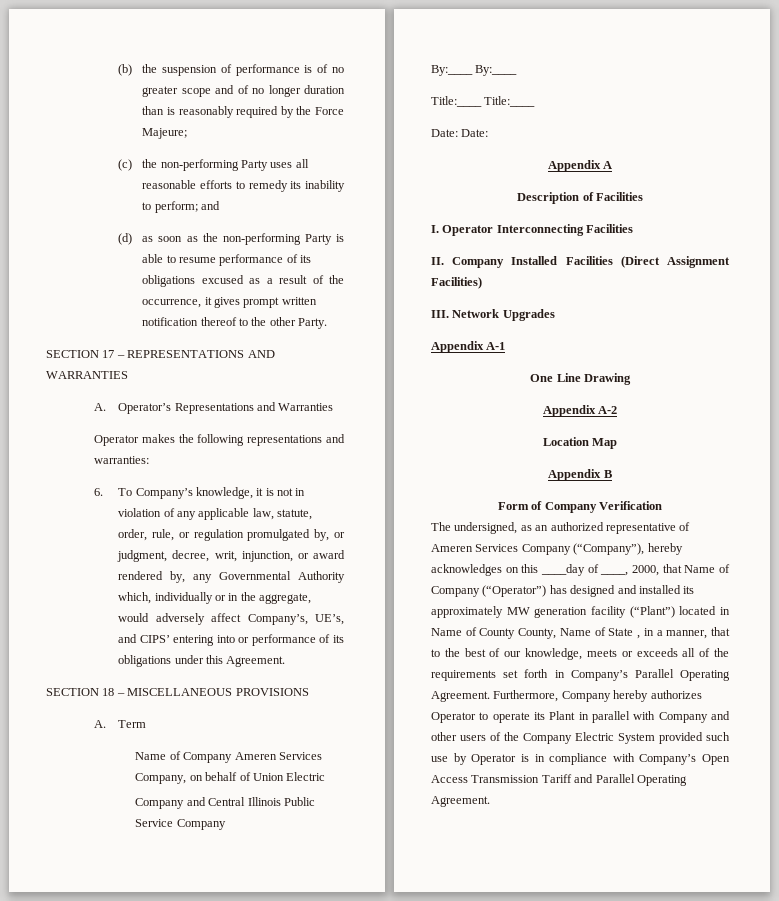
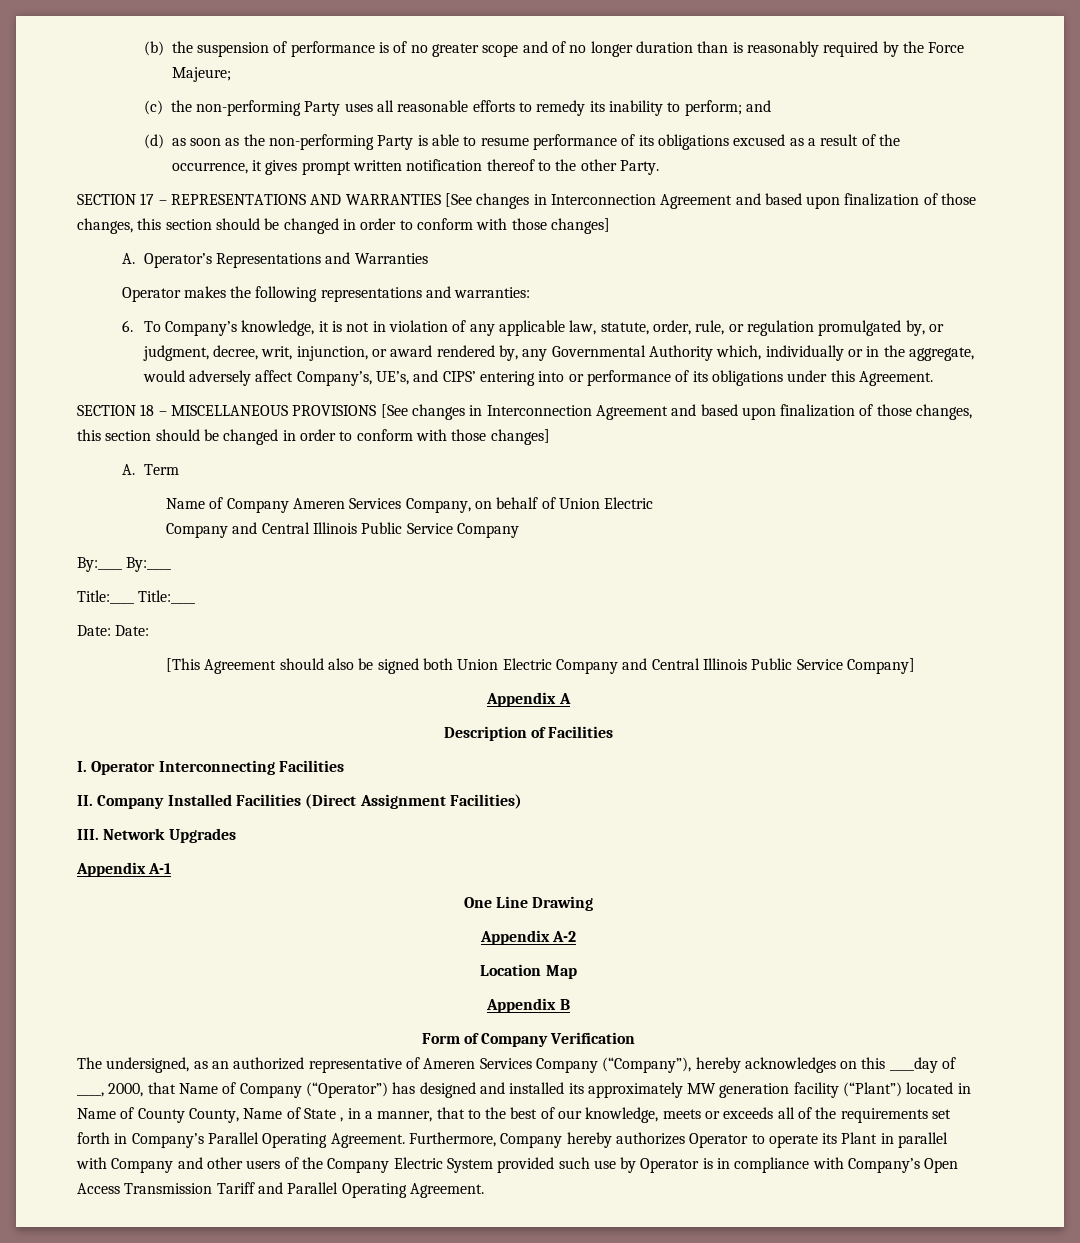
(128, 375) none -> [444,193,977,209] [77,218,610,234] [See changes in Interconnection Agreement and based upon finalization of those changes, this section should be changed in order to conform with those changes]
(309, 692) none -> [380,404,973,420] [77,429,550,445] [See changes in Interconnection Agreement and based upon finalization of those changes, this section should be changed in order to conform with those changes]
(489, 133) none -> [166,658,915,674] // [This Agreement should also be signed both Union Electric Company and Central Illinois Public Service Company]

